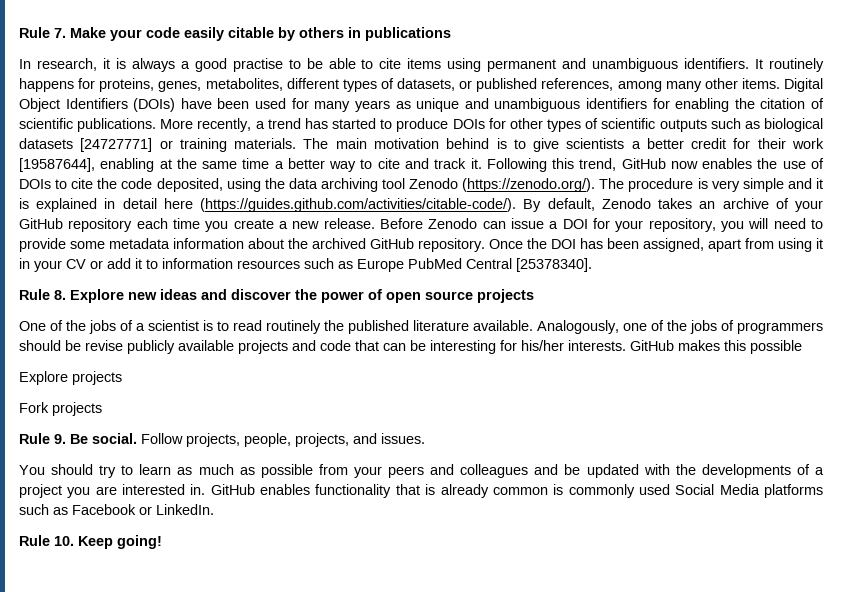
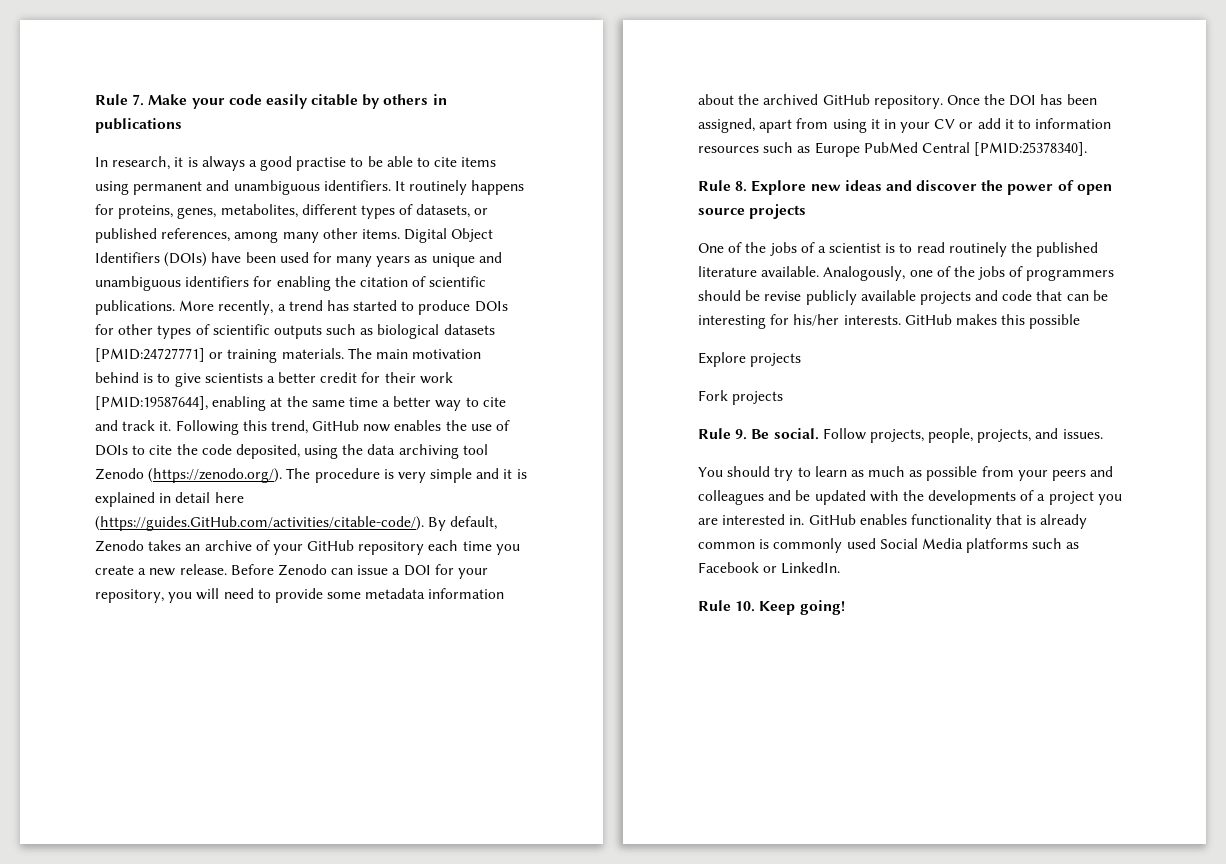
[80,138,153,152] [24727771] -> [95,348,205,362] [PMID:24727771]
[19,158,95,172] [19587644], -> [95,396,208,410] [PMID:19587644],
[200,198,517,212] (https://guides.github.com/activities/citable-code/). -> [95,516,424,531] (https://guides.GitHub.com/activities/citable-code/).
[516,258,592,272] [25378340]. -> [974,142,1088,156] [PMID:25378340].

